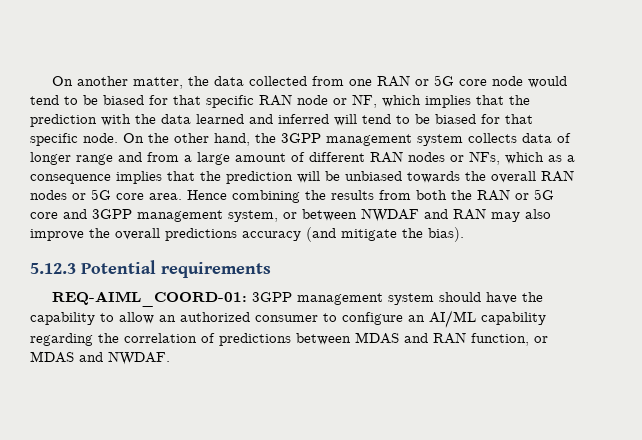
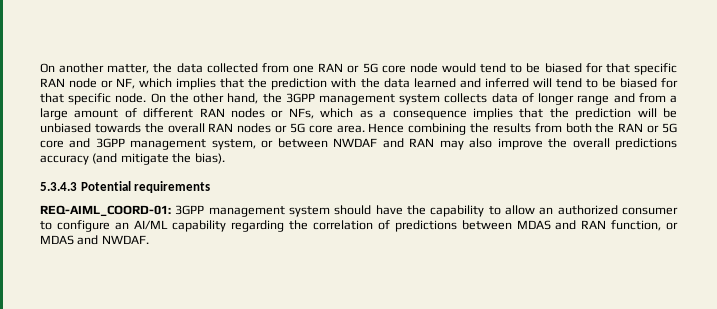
[30,263,76,274] 5.12.3 -> [40,182,77,191] 5.3.4.3

